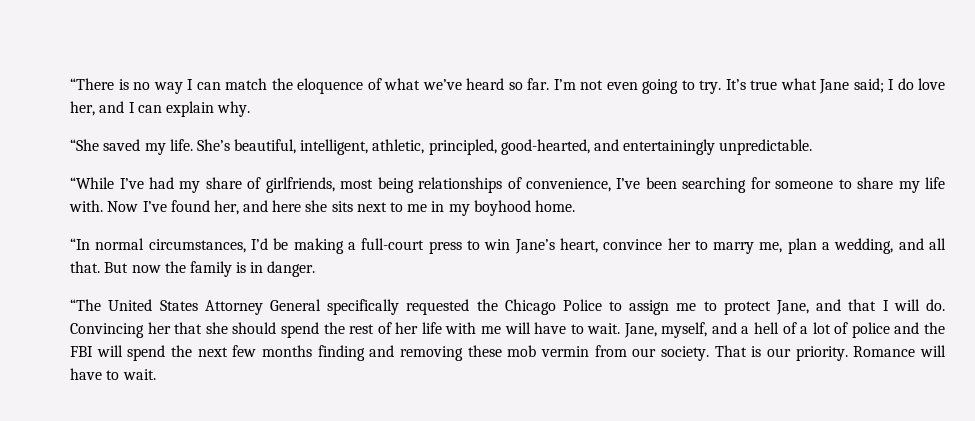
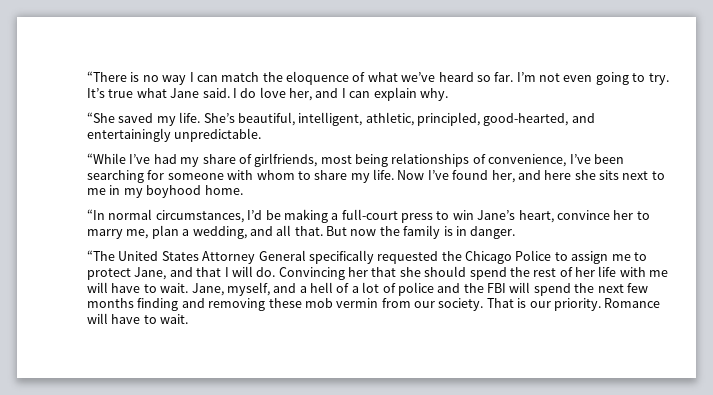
[853,78,884,93] said; -> [202,88,230,98] said.
(834, 185) none -> [227,170,295,180] with whom
[924,177,945,189] [69,200,104,212] life with. -> [373,169,395,180] life.

